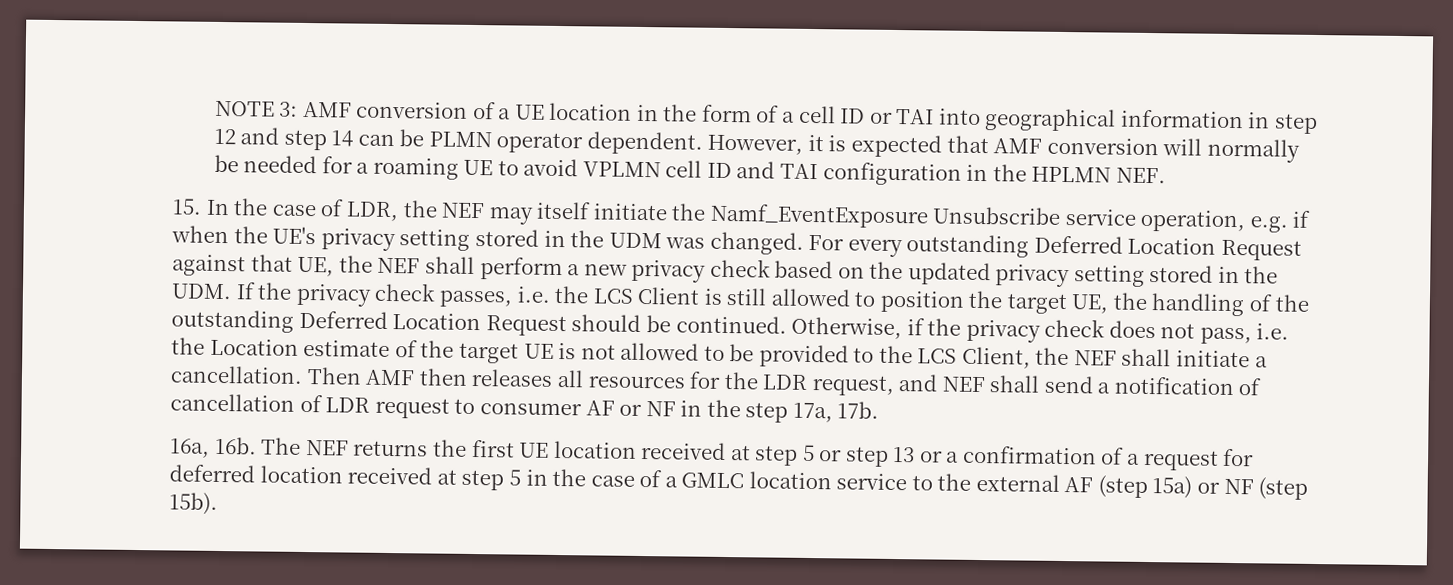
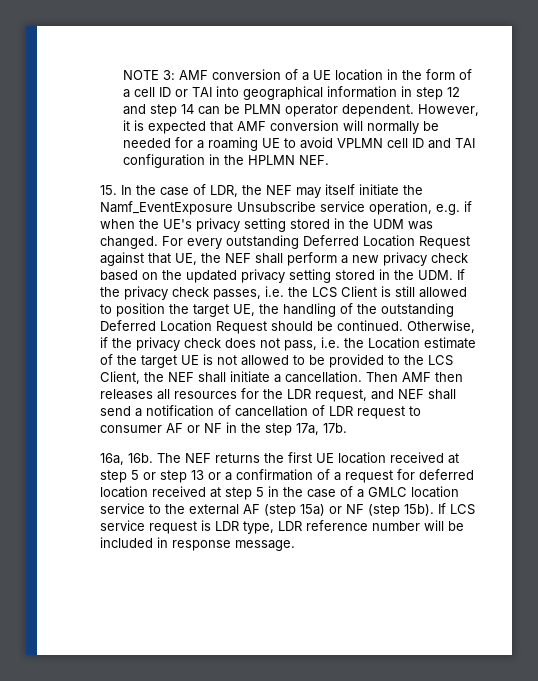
(219, 503) none -> [438,503,476,515] [100,520,465,534] [100,537,296,551] If LCS service request is LDR type, LDR reference number will be included in response message.

